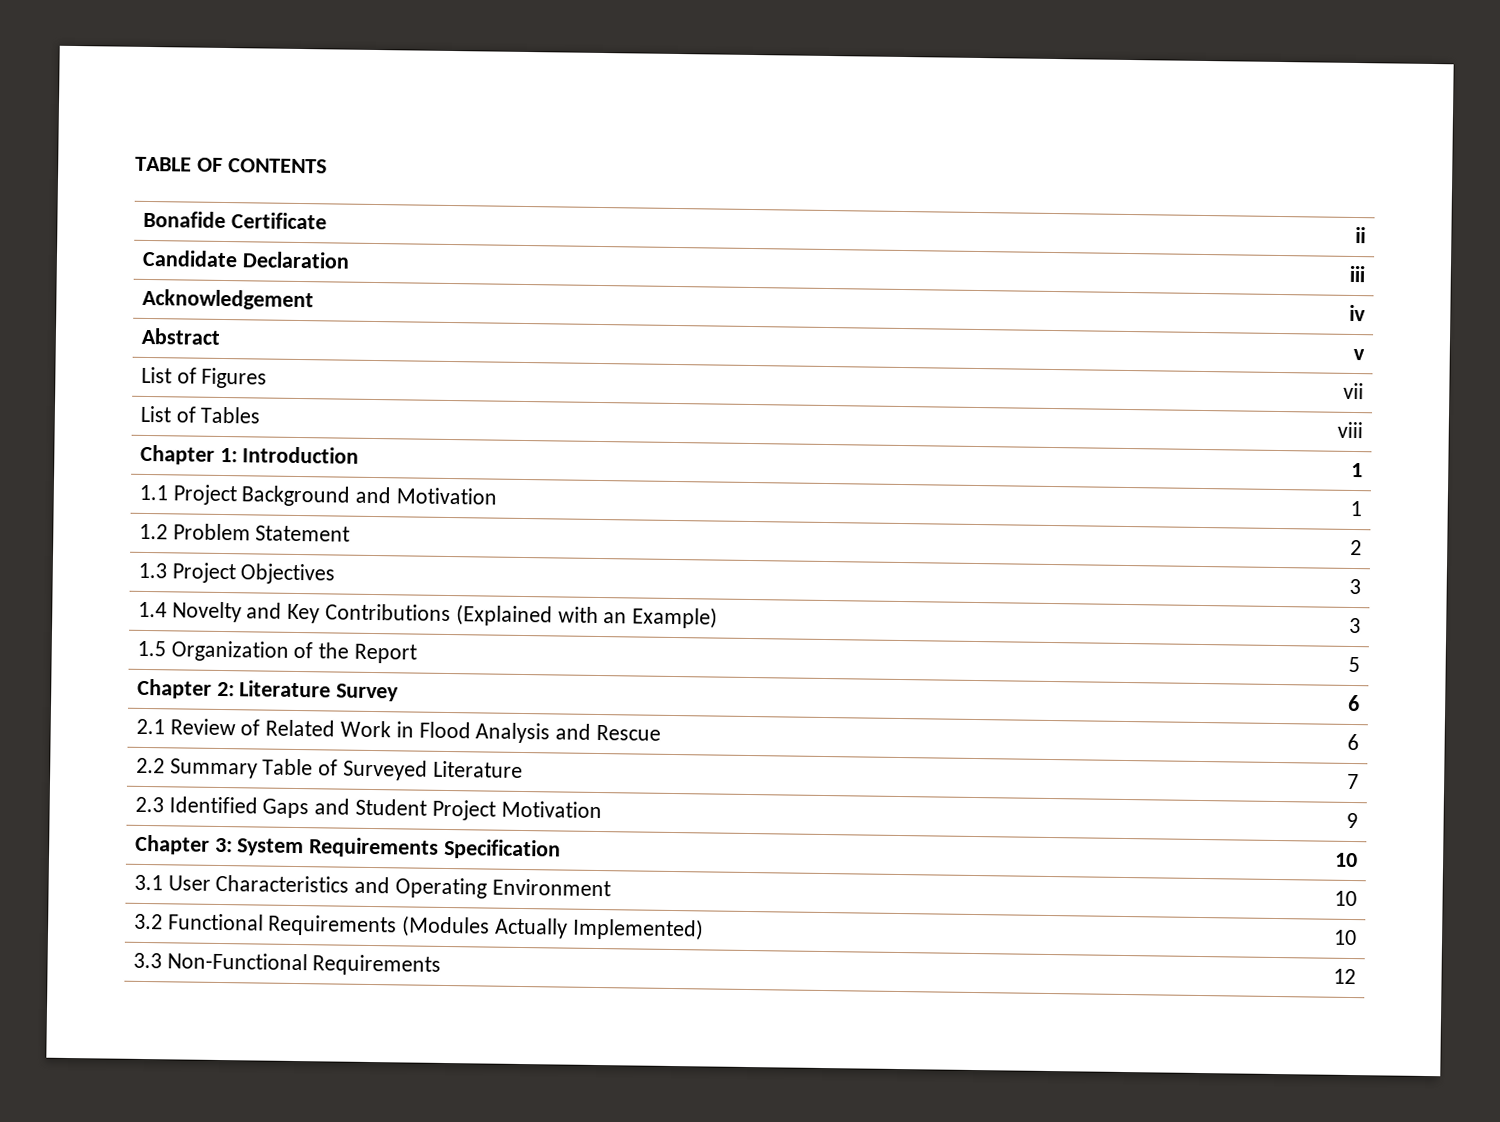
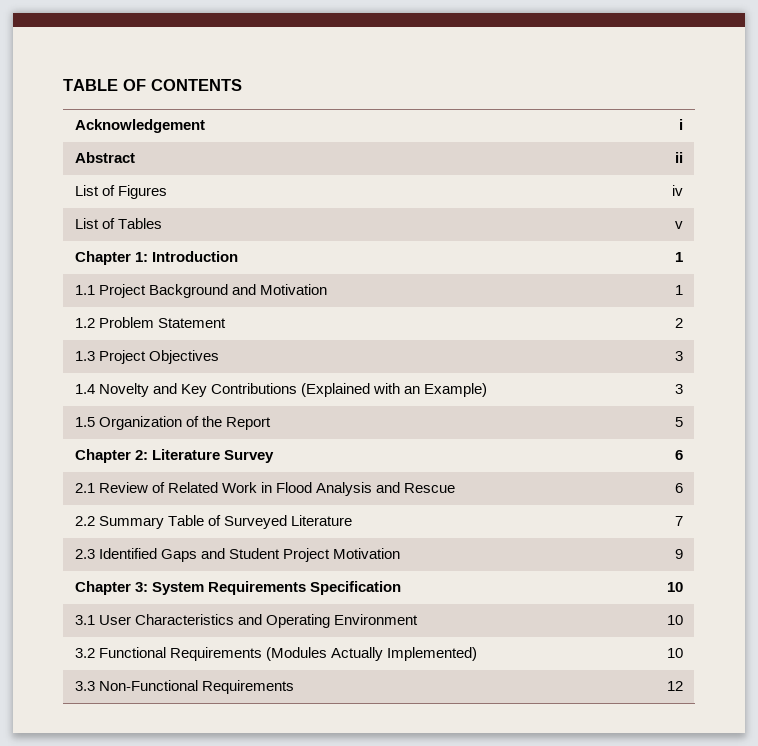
[142,210,327,230] [1355,227,1367,244] [141,249,350,269] [1349,265,1366,283] // Bonafide Certificate | ii // Candidate Declaration | iii -> (242, 85) none
[1349,304,1367,322] iv -> [679,119,684,130] i
[1353,348,1366,361] v -> [675,152,684,163] ii
[1343,382,1365,400] vii -> [672,185,684,196] iv
[1337,421,1364,439] viii -> [675,221,684,229] v

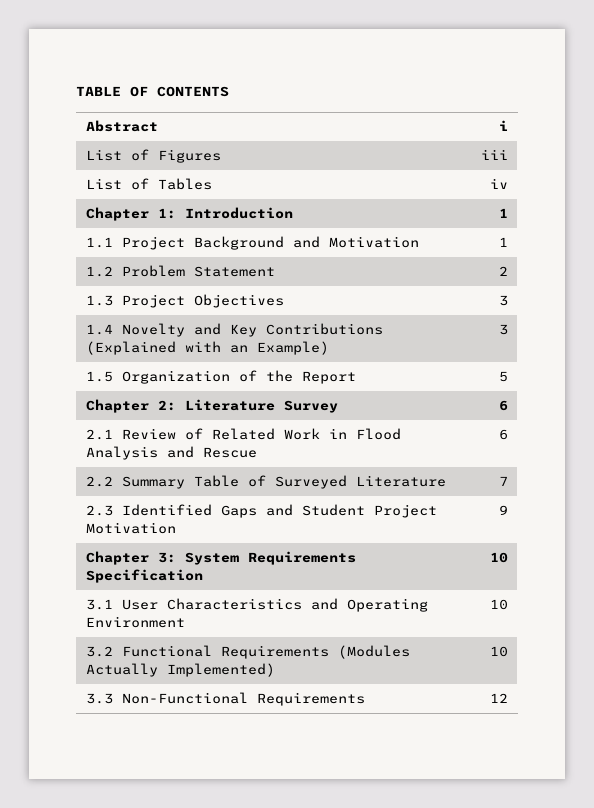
[74,119,205,133] Acknowledgement -> [85,120,158,132] Abstract
[74,152,135,163] [675,152,684,163] // Abstract | ii -> (509, 125) none
[672,185,684,196] iv -> [481,149,509,160] iii
[675,221,684,229] v -> [490,178,509,189] iv

